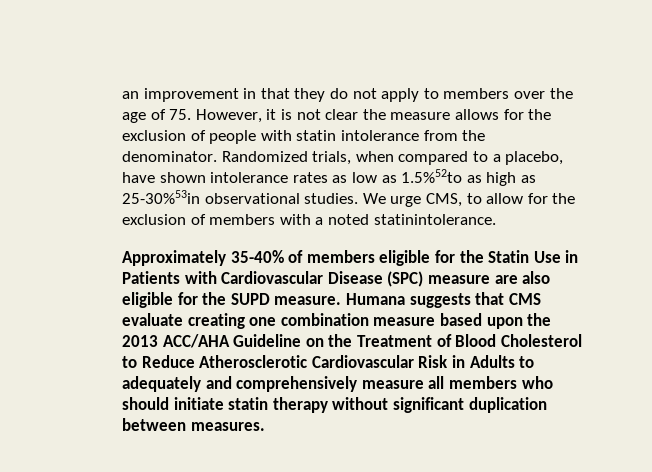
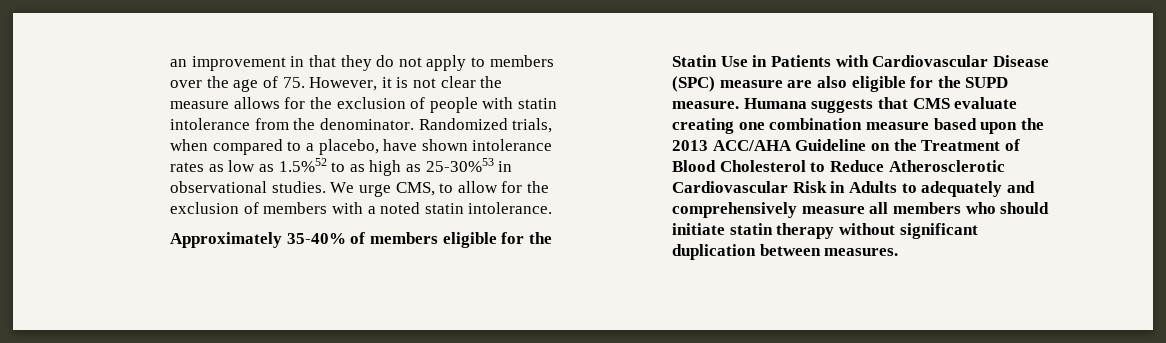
[401,169,463,183] 1.5%52to -> [278,158,346,172] 1.5%52 to
[122,190,201,204] 25-30%53in -> [425,158,513,172] 25-30%53 in
[373,214,496,225] statinintolerance. -> [424,202,553,214] statin intolerance.

